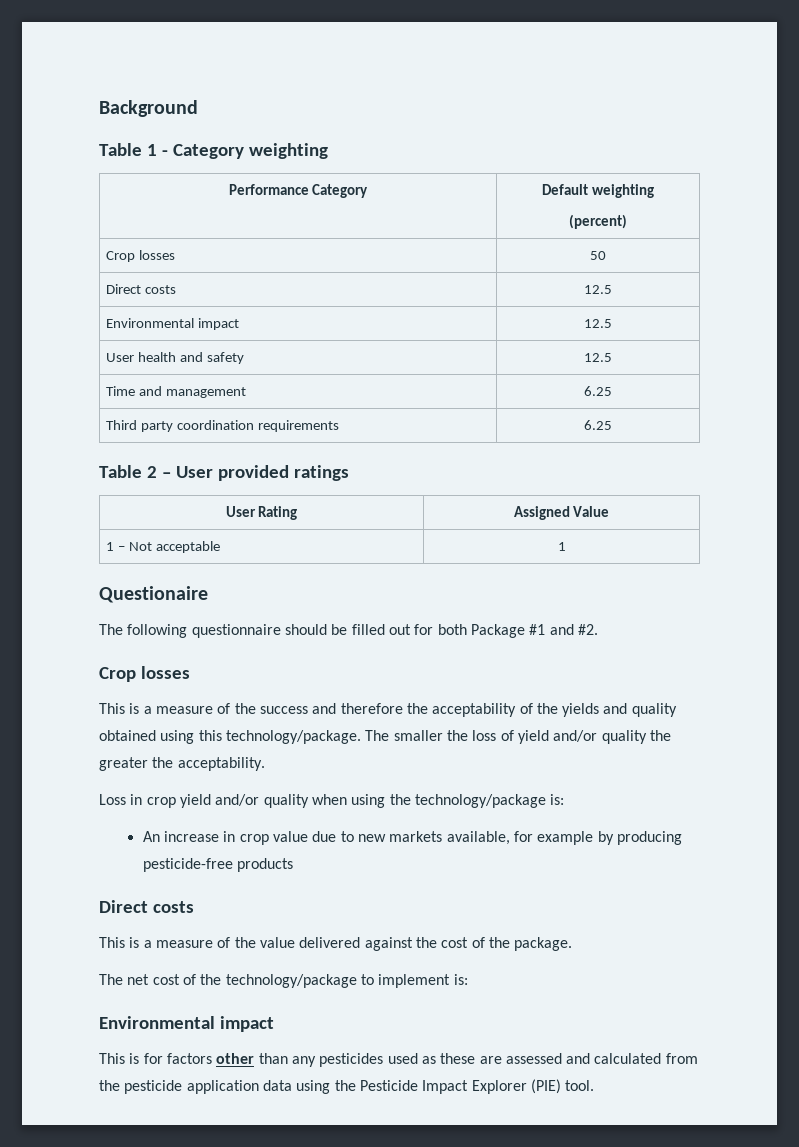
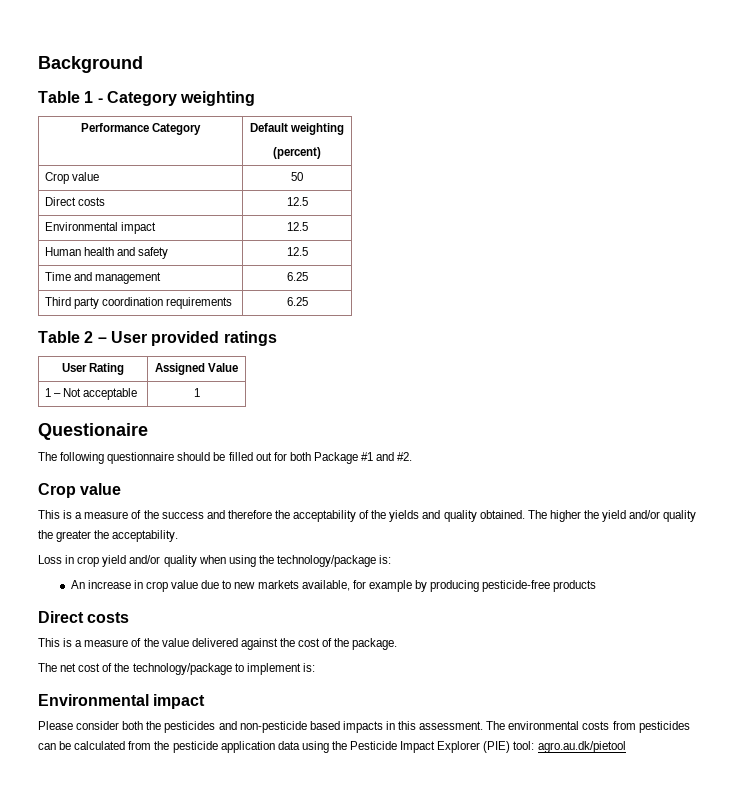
[138,250,175,260] losses -> [71,172,99,181] value
[105,353,134,362] User -> [44,247,81,256] Human
[140,666,190,679] losses -> [80,483,122,495] value
[99,730,514,744] obtained using this technology/package. The smaller the loss of -> [479,510,599,522] obtained. The higher the
[99,1053,591,1067] This is for factors other than any pesticides used as these are assessed and -> [38,721,690,733] [38,741,72,750] Please consider both the pesticides and non-pesticide based impacts in this assessment. The environmental costs from pesticides can be
[565,1080,595,1091] tool. -> [513,741,626,753] tool: agro.au.dk/pietool

